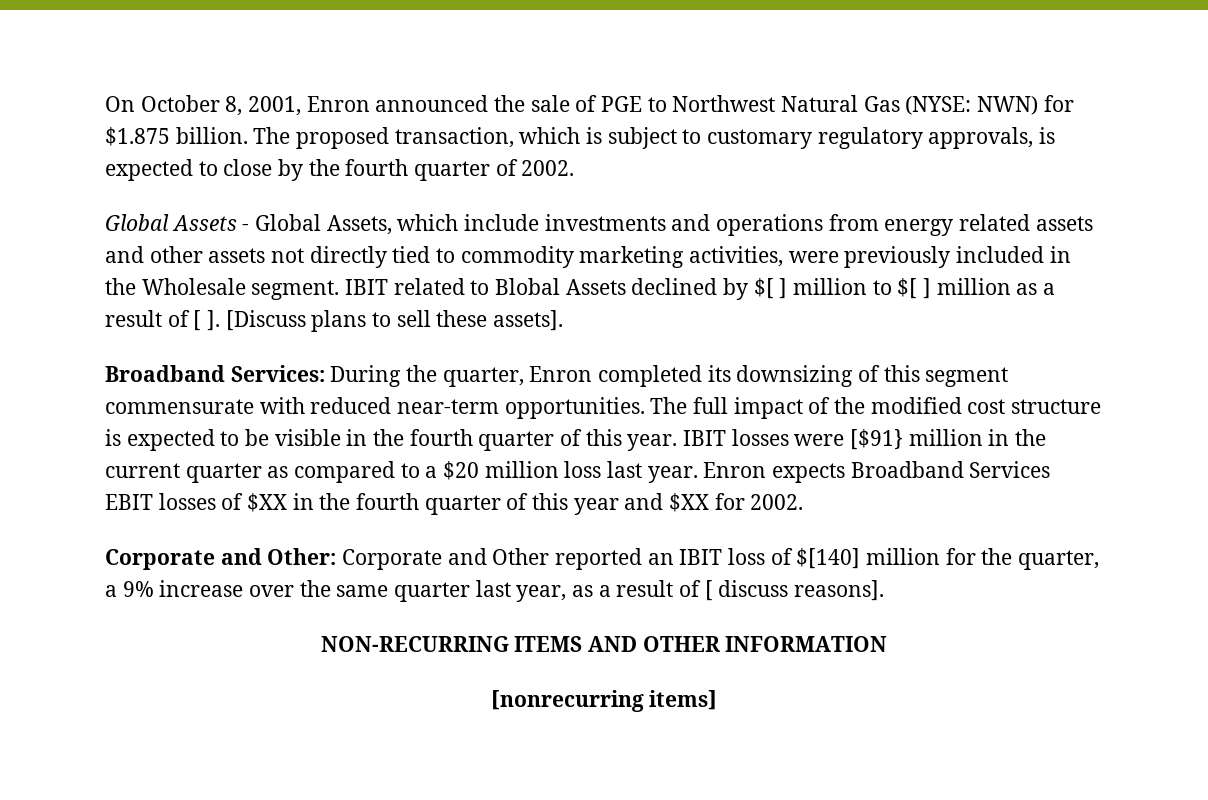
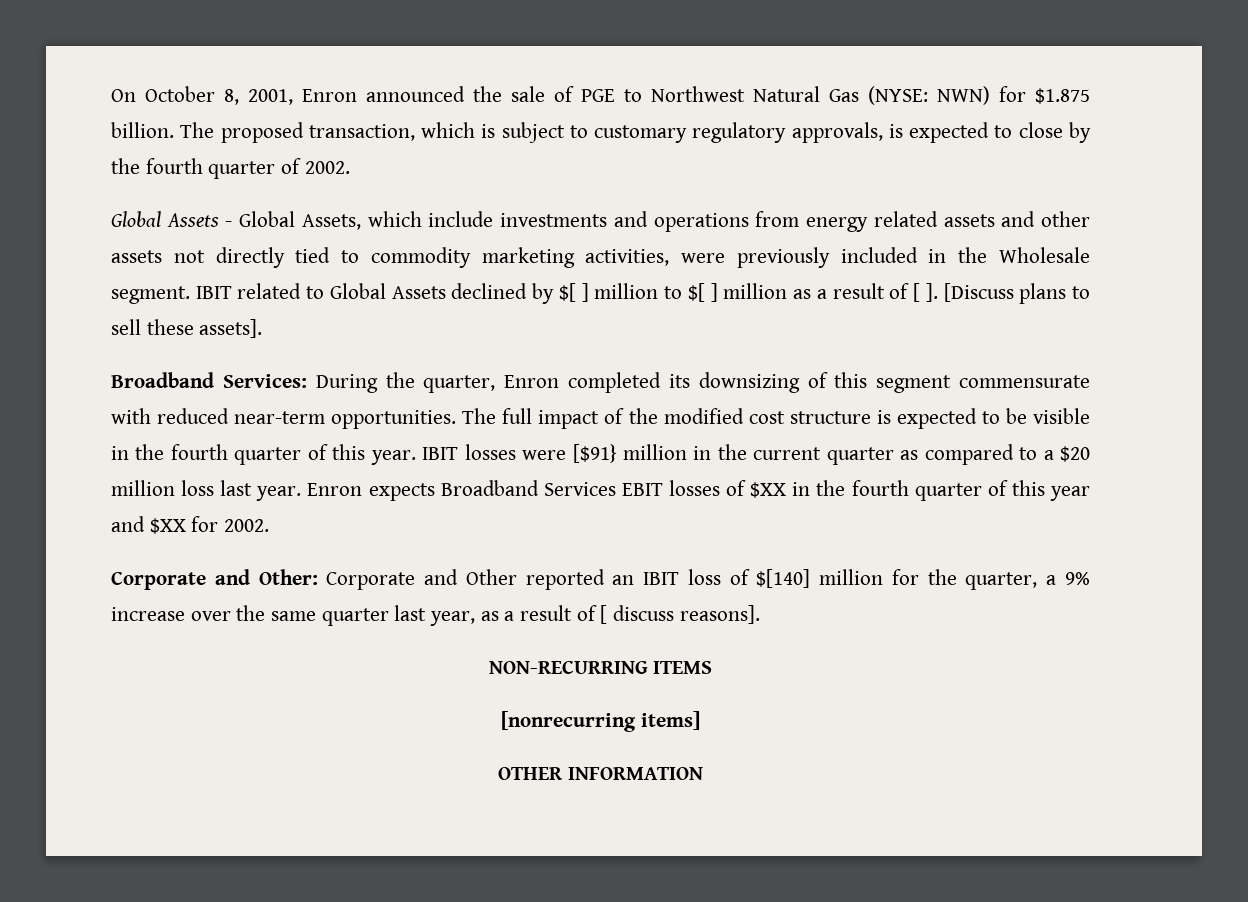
[495,278,561,295] Blobal -> [329,283,386,299] Global
[588,636,888,652] AND OTHER INFORMATION -> (713, 667) none
(718, 700) none -> [498,767,703,780] // OTHER INFORMATION

